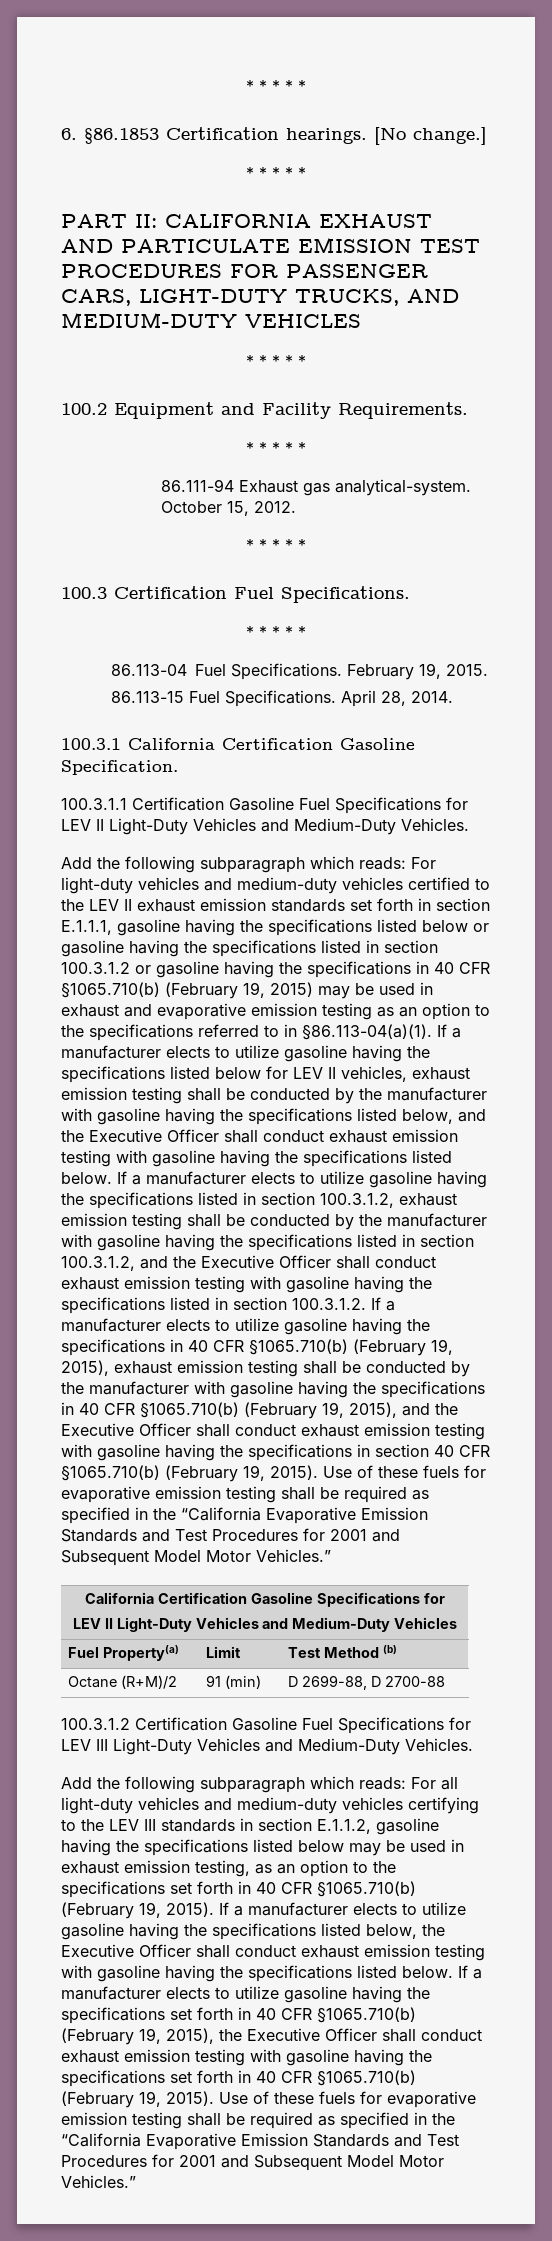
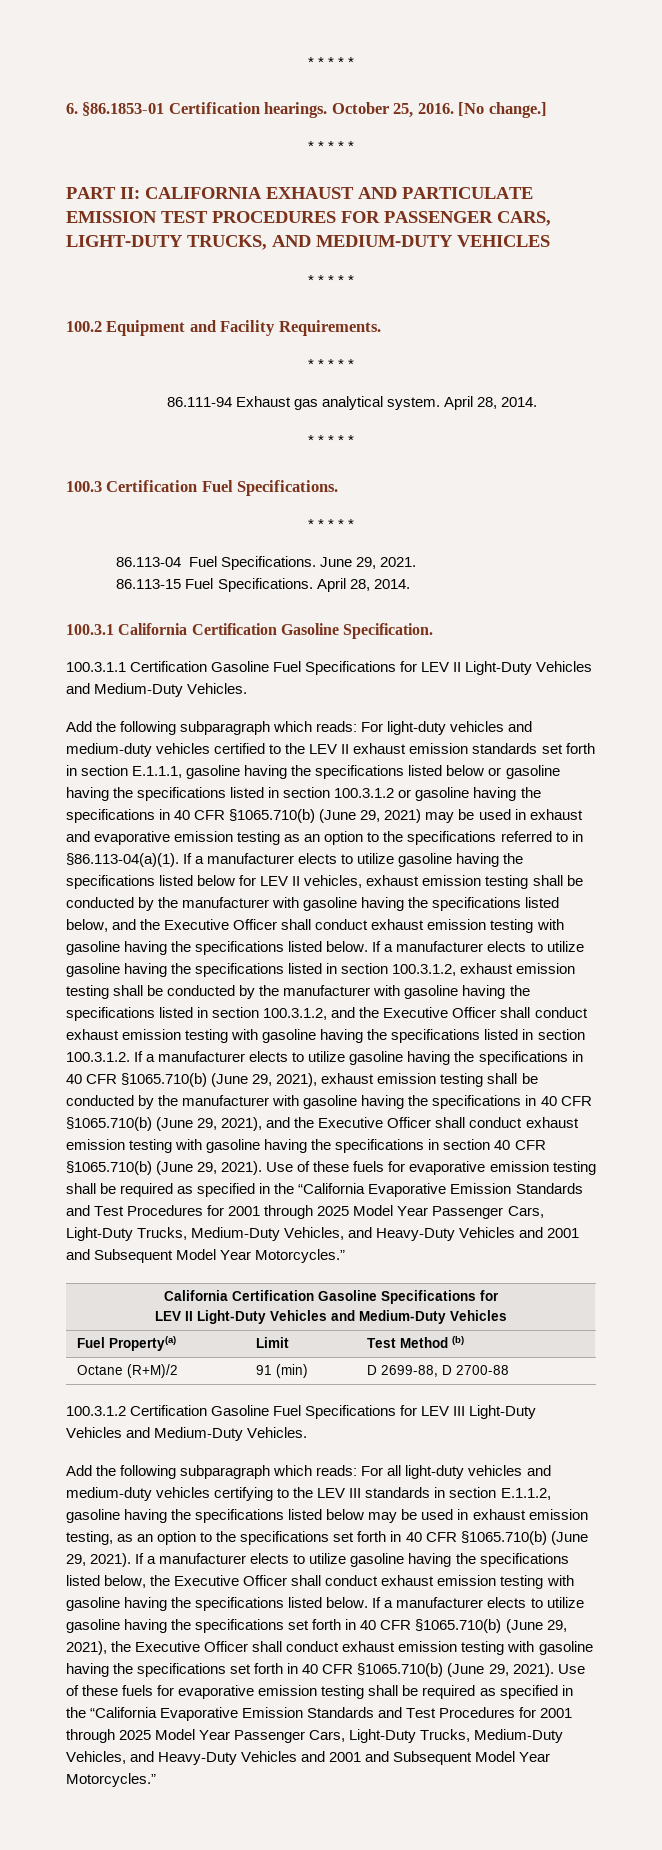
[84,128,159,144] §86.1853 -> [82,102,165,116] §86.1853-01
(367, 136) none -> [331,102,454,118] October 25, 2016.
[335,479,472,496] [161,501,297,516] analytical-system. October 15, 2012. -> [321,396,538,410] analytical system. April 28, 2014.
[347,663,489,680] February 19, 2015. -> [319,557,417,569] June 29, 2021.
[165,982,313,999] (February 19, 2015) -> [319,809,422,823] (June 29, 2021)
[353,1339,453,1356] [61,1360,109,1376] (February 19, 2015), -> [211,1073,318,1087] (June 29, 2021),
[244,1402,397,1419] (February 19, 2015), -> [156,1117,263,1131] (June 29, 2021),
[165,1465,318,1482] (February 19, 2015). -> [156,1161,263,1175] (June 29, 2021).
[372,1529,400,1542] [61,1549,331,1566] and Subsequent Model Motor Vehicles.” -> [264,1205,544,1219] [66,1227,580,1241] [66,1249,346,1263] through 2025 Model Year Passenger Cars, Light-Duty Trucks, Medium-Duty Vehicles, and Heavy-Duty Vehicles and 2001 and Subsequent Model Year Motorcycles.”
[61,1902,214,1919] (February 19, 2015). -> [550,1531,588,1545] [66,1553,132,1567] (June 29, 2021).
[61,2028,214,2045] (February 19, 2015), -> [505,1619,567,1633] [66,1641,107,1655] (June 29, 2021),
[61,2091,214,2108] (February 19, 2015). -> [447,1663,554,1677] (June 29, 2021).
[221,2155,444,2171] [61,2175,136,2188] and Subsequent Model Motor Vehicles.” -> [66,1729,564,1743] [66,1751,551,1765] [66,1773,156,1787] through 2025 Model Year Passenger Cars, Light-Duty Trucks, Medium-Duty Vehicles, and Heavy-Duty Vehicles and 2001 and Subsequent Model Year Motorcycles.”

